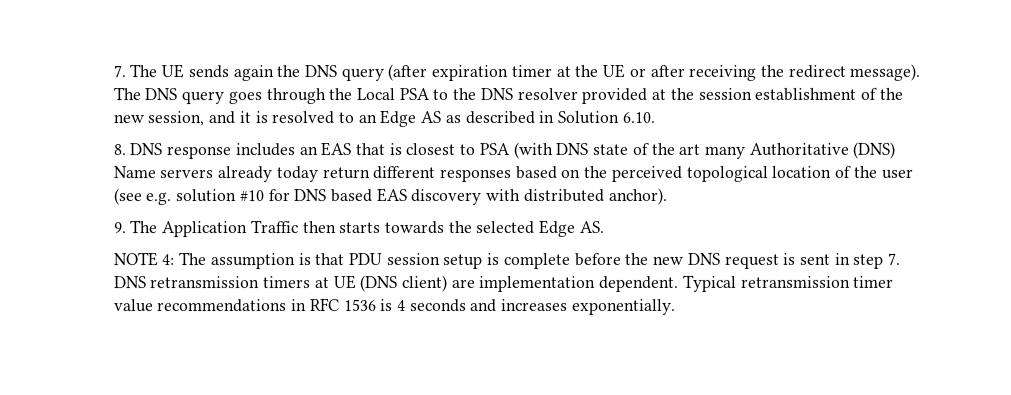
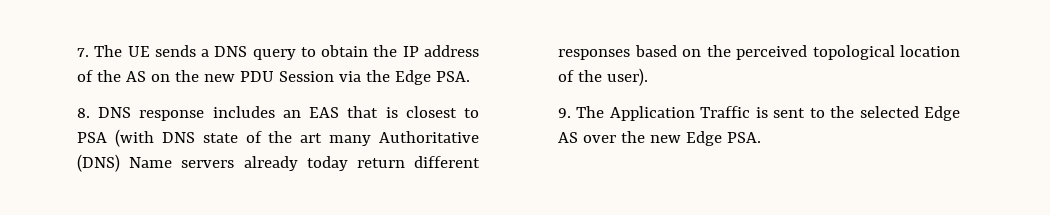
[232,63,921,82] [112,87,903,105] [112,110,655,128] again the DNS query (after expiration timer at the UE or after receiving the redirect message). The DNS query goes through the Local PSA to the DNS resolver provided at the session establishment of the new session, and it is resolved to an Edge AS as described in Solution 6.10. -> [201,45,479,60] [76,70,470,85] a DNS query to obtain the IP address of the AS on the new PDU Session via the Edge PSA.
[880,168,913,179] [112,187,668,206] [113,219,605,238] [113,252,902,270] [113,274,895,293] [113,298,676,315] user (see e.g. solution #10 for DNS based EAS discovery with distributed anchor). // 9. The Application Traffic then starts towards the selected Edge AS. // NOTE 4: The assumption is that PDU session setup is complete before the new DNS request is sent in step 7. DNS retransmission timers at UE (DNS client) are implementation dependent. Typical retransmission timer value recommendations in RFC 1536 is 4 seconds and increases exponentially. -> [606,68,648,86] [557,106,961,121] [557,131,761,146] user). // 9. The Application Traffic is sent to the selected Edge AS over the new Edge PSA.

